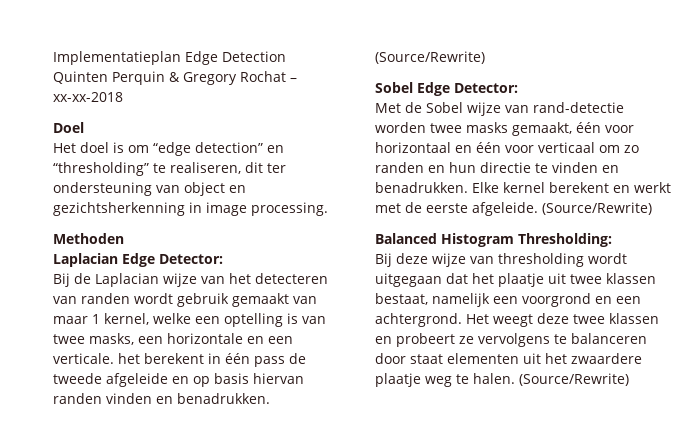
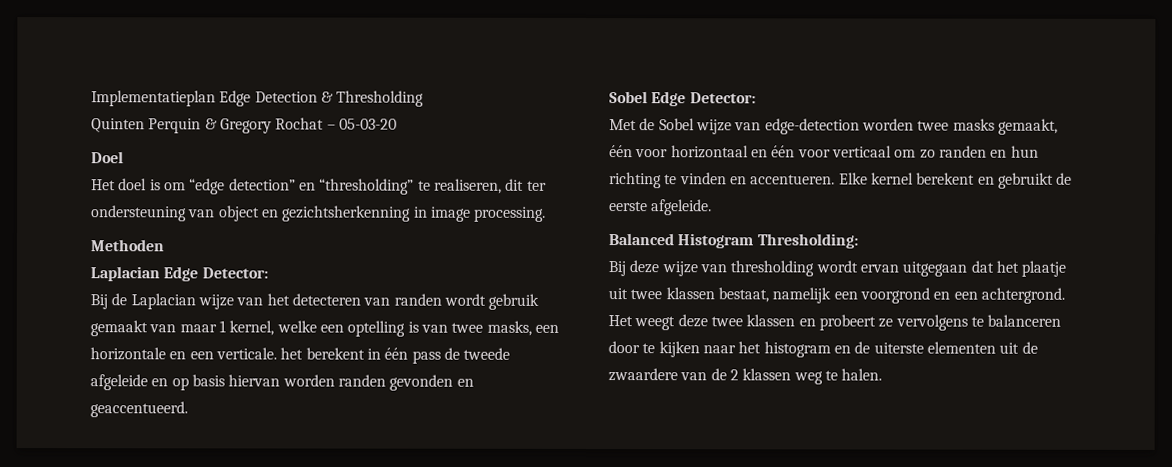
(286, 56) none -> [320,90,425,107] & Thresholding
[53,92,123,102] xx-xx-2018 -> [338,118,397,130] 05-03-20
[53,393,270,404] [375,51,485,64] randen vinden en benadrukken. (Source/Rewrite) -> [282,374,474,391] [90,401,188,418] worden randen gevonden en geaccentueerd.
[533,102,624,113] rand-detectie -> [764,118,860,135] edge-detection
[480,162,531,173] directie -> [609,172,662,189] richting
[375,182,468,193] benadrukken. -> [750,174,836,185] accentueren.
[634,182,671,193] [375,203,401,213] werkt met -> [997,172,1054,189] gebruikt
[542,202,652,215] (Source/Rewrite) -> (713, 207) none
(627, 258) none -> [859,264,899,273] ervan
[410,353,642,364] [375,373,421,387] staat elementen uit het zwaardere plaatje -> [642,341,1038,358] [608,368,792,382] te kijken naar het histogram en de uiterste elementen uit de zwaardere van de 2 klassen
[519,373,629,386] (Source/Rewrite) -> (883, 374) none

